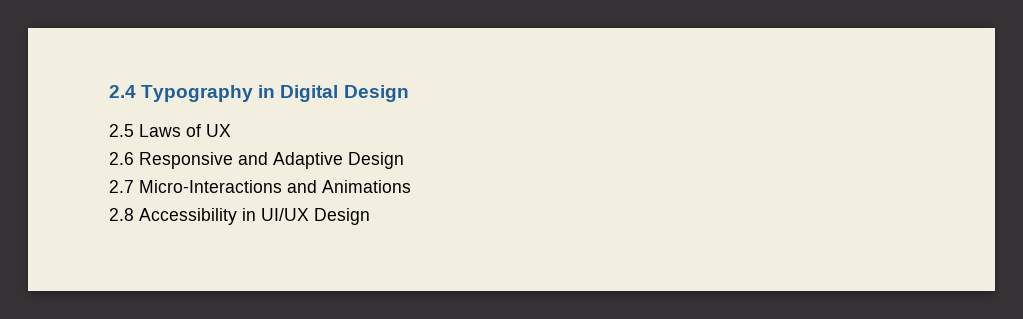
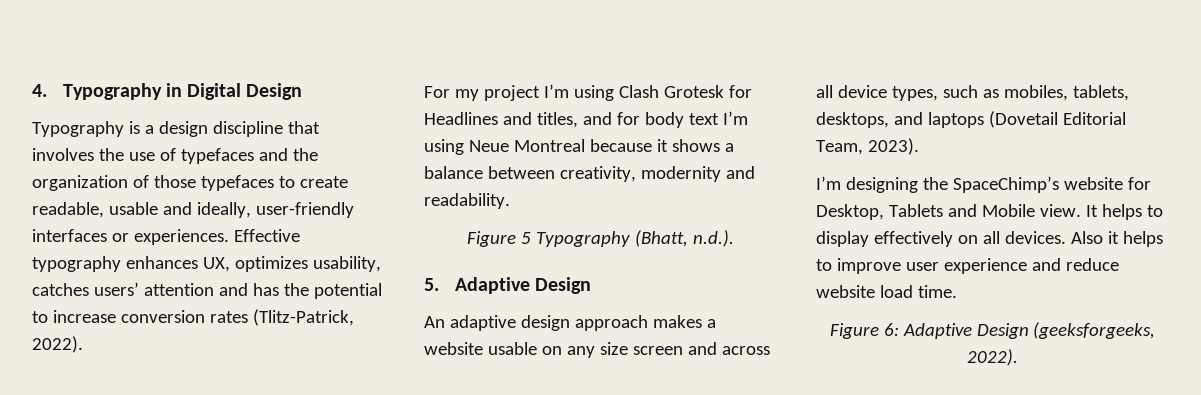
[109,85,136,98] 2.4 -> [32,84,47,97] 4.
[109,124,231,137] [109,152,404,169] [109,180,411,193] [109,208,370,225] 2.5 Laws of UX // 2.6 Responsive and Adaptive Design // 2.7 Micro-Interactions and Animations // 2.8 Accessibility in UI/UX Design -> [32,121,320,137] [32,148,318,164] [32,175,348,191] [32,202,354,218] [32,229,300,245] [32,256,381,272] [32,282,382,299] [32,309,354,326] [32,336,83,353] [424,84,752,101] [424,111,748,128] [424,139,734,155] [424,166,755,182] [424,193,510,209] [467,230,734,247] [424,277,591,294] [424,315,716,331] [424,342,770,358] [816,85,1129,101] [816,111,1126,128] [816,138,919,155] [816,176,1151,193] [816,204,1163,220] [816,231,1163,247] [816,258,1119,274] [816,285,957,298] [829,322,1156,339] [967,349,1018,366] Typography is a design discipline that involves the use of typefaces and the organization of those typefaces to create readable, usable and ideally, user-friendly interfaces or experiences. Effective typography enhances UX, optimizes usability, catches users’ attention and has the potential to increase conversion rates (Tlitz-Patrick, 2022). // For my project I’m using Clash Grotesk for Headlines and titles, and for body text I’m using Neue Montreal because it shows a balance between creativity, modernity and readability. // Figure 5 Typography (Bhatt, n.d.). // 5. Adaptive Design // An adaptive design approach makes a website usable on any size screen and across all device types, such as mobiles, tablets, desktops, and laptops (Dovetail Editorial Team, 2023). // I’m designing the SpaceChimp’s website for Desktop, Tablets and Mobile view. It helps to display effectively on all devices. Also it helps to improve user experience and reduce website load time. // Figure 6: Adaptive Design (geeksforgeeks, 2022).

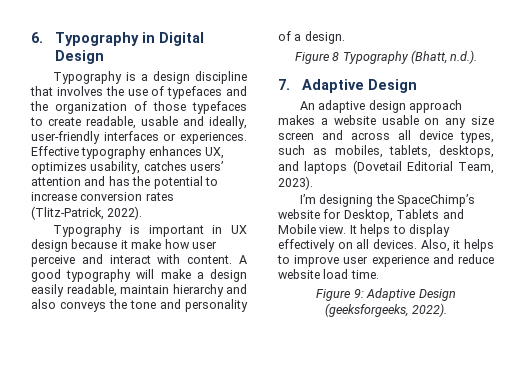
[32,84,47,97] 4. -> [31,32,43,43] 6.
[424,84,752,101] [424,111,748,128] [424,139,734,155] [424,166,755,182] [424,193,510,209] [467,231,532,247] For my project I’m using Clash Grotesk for Headlines and titles, and for body text I’m using Neue Montreal because it shows a balance between creativity, modernity and readability. // Figure 5 -> [53,224,247,237] [31,239,217,252] [31,254,247,267] [31,269,247,282] [31,284,247,297] [31,299,248,312] [278,31,345,44] [294,52,340,64] Typography is important in UX design because it make how user perceive and interact with content. A good typography will make a design easily readable, maintain hierarchy and also conveys the tone and personality of a design. // Figure 8
[424,278,439,291] 5. -> [278,79,290,90] 7.
[1070,231,1103,244] Also -> [420,239,450,252] Also,
[883,323,899,336] 6: -> [353,289,364,298] 9:

